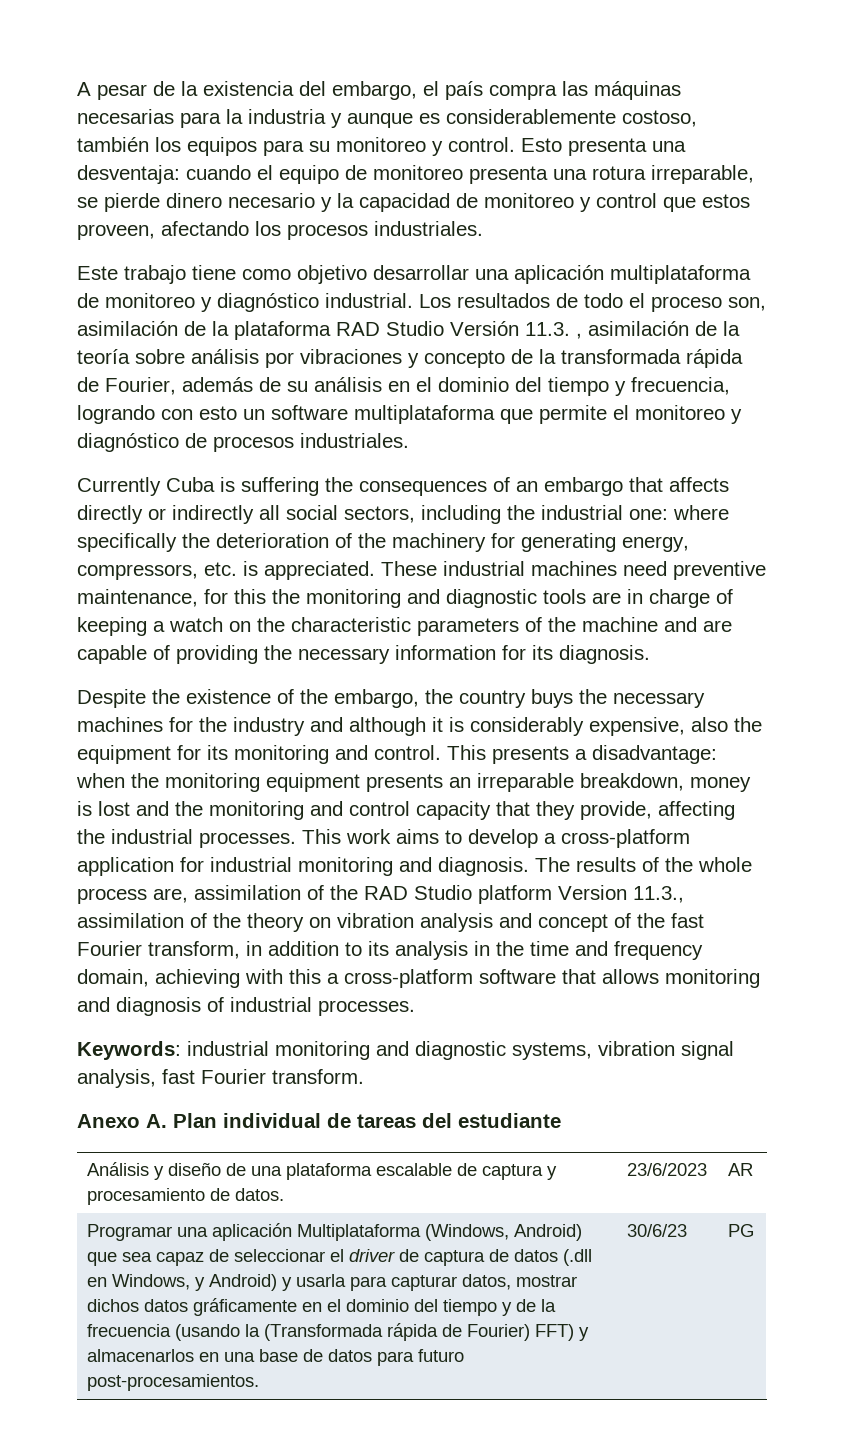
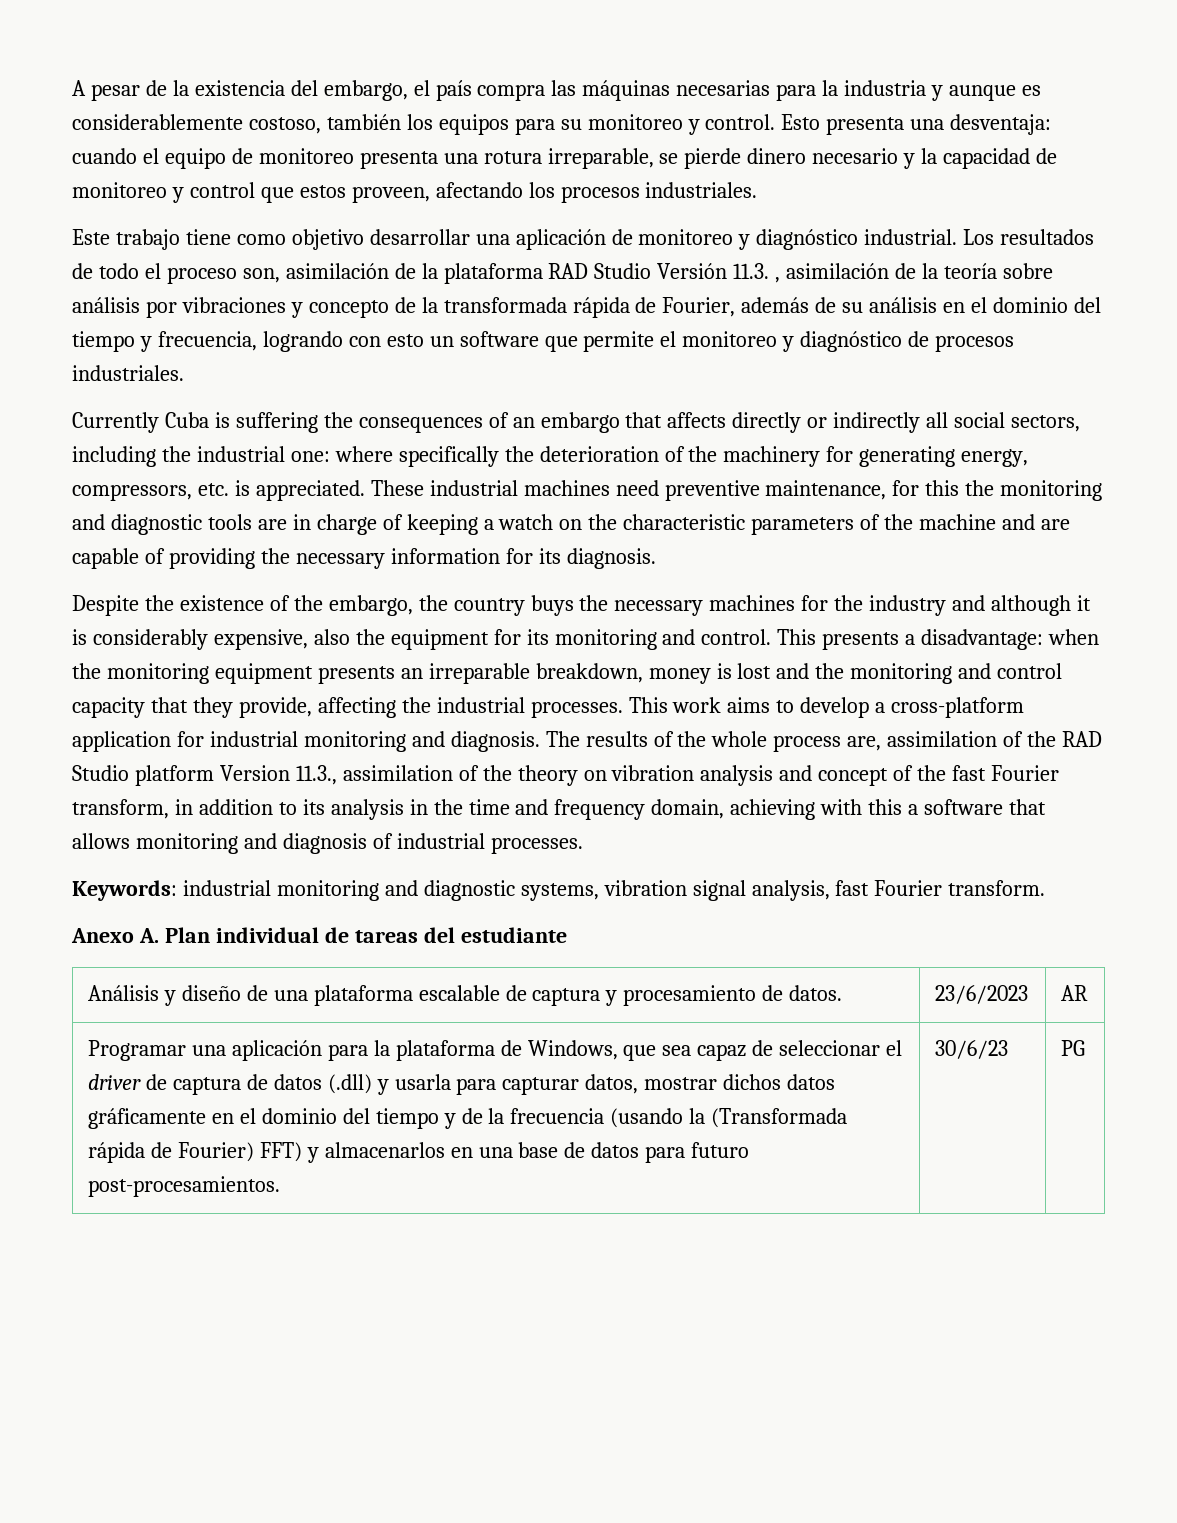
[610,265,751,284] multiplataforma -> (606, 239) none
[354,405,495,424] multiplataforma -> (539, 339) none
[344,969,473,988] cross-platform -> (919, 809) none
[297,1224,583,1241] Multiplataforma (Windows, Android) -> [327,1040,618,1061] para la plataforma de Windows,
[563,1249,593,1266] [87,1274,278,1291] (.dll en Windows, y Android) -> [327,1074,372,1094] (.dll)

